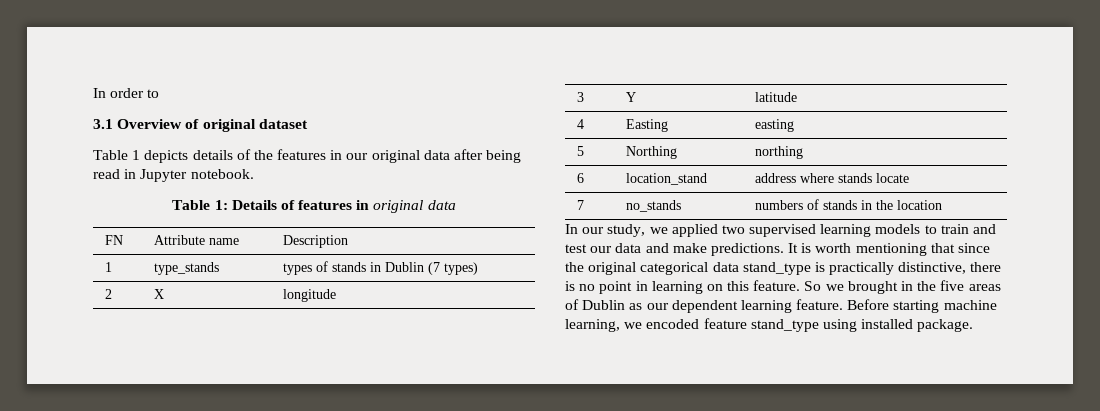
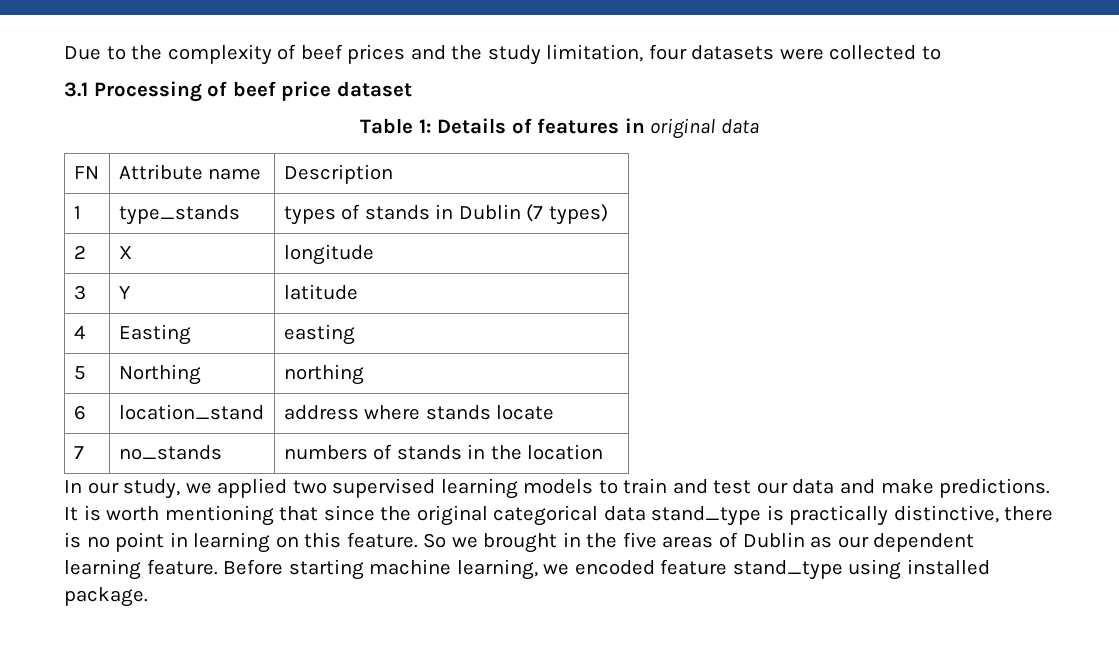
[93,88,160,98] [93,119,308,132] [93,149,522,163] [93,169,254,182] In order to // 3.1 Overview of original dataset // Table 1 depicts details of the features in our original data after being read in Jupyter notebook. -> [64,44,942,65] [64,81,412,102] Due to the complexity of beef prices and the study limitation, four datasets were collected to // 3.1 Processing of beef price dataset

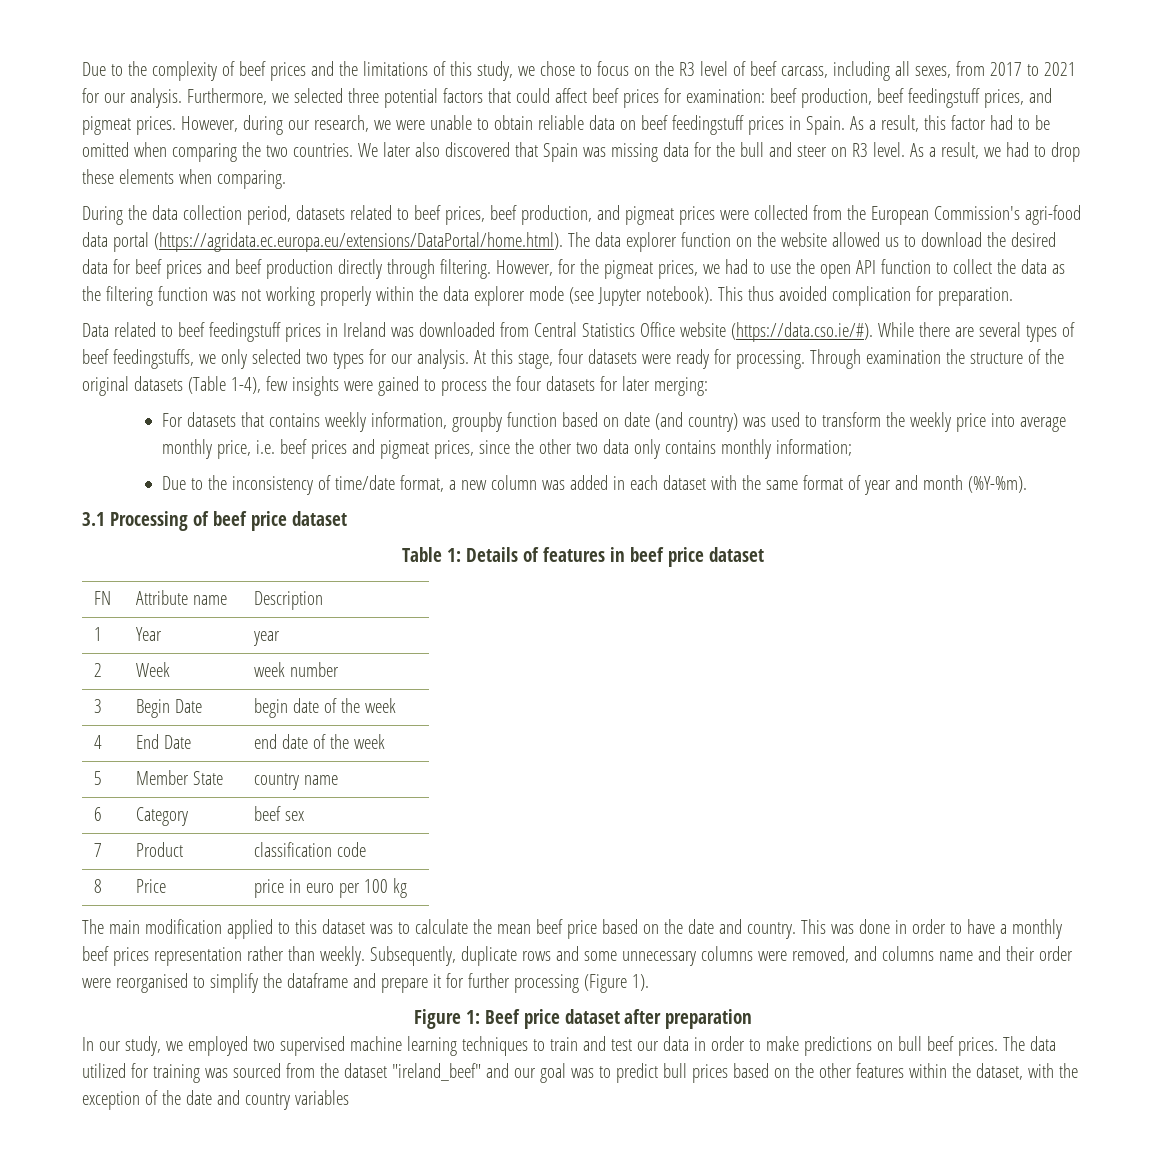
[487,44,942,65] study limitation, four datasets were collected to -> [362,61,1076,81] [82,88,1052,108] [82,115,1050,135] [82,142,1080,162] [82,169,286,189] [82,205,1081,225] [82,232,1056,252] [82,259,1065,279] [82,286,1013,306] [82,322,1075,342] [82,349,1064,369] [82,376,708,396] [161,412,1066,432] [161,439,852,459] [161,475,1027,495] limitations of this study, we chose to focus on the R3 level of beef carcass, including all sexes, from 2017 to 2021 for our analysis. Furthermore, we selected three potential factors that could affect beef prices for examination: beef production, beef feedingstuff prices, and pigmeat prices. However, during our research, we were unable to obtain reliable data on beef feedingstuff prices in Spain. As a result, this factor had to be omitted when comparing the two countries. We later also discovered that Spain was missing data for the bull and steer on R3 level. As a result, we had to drop these elements when comparing. // During the data collection period, datasets related to beef prices, beef production, and pigmeat prices were collected from the European Commission's agri-food data portal (https://agridata.ec.europa.eu/extensions/DataPortal/home.html). The data explorer function on the website allowed us to download the desired data for beef prices and beef production directly through filtering. However, for the pigmeat prices, we had to use the open API function to collect the data as the filtering function was not working properly within the data explorer mode (see Jupyter notebook). This thus avoided complication for preparation. // Data related to beef feedingstuff prices in Ireland was downloaded from Central Statistics Office website (https://data.cso.ie/#). While there are several types of beef feedingstuffs, we only selected two types for our analysis. At this stage, four datasets were ready for processing. Through examination the structure of the original datasets (Table 1-4), few insights were gained to process the four datasets for later merging: // For datasets that contains weekly information, groupby function based on date (and country) was used to transform the weekly price into average monthly price, i.e. beef prices and pigmeat prices, since the other two data only contains monthly information; // Due to the inconsistency of time/date format, a new column was added in each dataset with the same format of year and month (%Y-%m).
[650,118,759,139] original data -> [629,547,764,567] beef price dataset
[118,205,240,225] [283,204,608,225] [73,245,86,259] [118,246,132,259] [283,244,374,265] [73,285,86,300] [118,286,131,299] [283,284,358,300] [73,325,85,339] [118,324,191,345] [283,324,355,345] [73,366,86,380] [118,364,201,385] [283,364,364,385] [73,405,86,420] [118,404,264,420] [283,405,555,420] [73,446,84,459] [118,445,222,460] [283,444,604,460] type_stands | types of stands in Dublin (7 types) // 2 | X | longitude // 3 | Y | latitude // 4 | Easting | easting // 5 | Northing | northing // 6 | location_stand | address where stands locate // 7 | no_stands | numbers of stands in the location -> [136,627,163,641] [253,631,281,646] [94,663,103,677] [136,662,171,677] [254,662,340,677] [94,699,103,713] [136,699,203,718] [254,698,397,718] [94,735,103,749] [136,734,192,749] [254,734,386,749] [94,771,103,785] [136,770,224,785] [254,773,339,790] [94,807,103,821] [136,807,189,826] [254,806,305,821] [94,843,103,857] [136,842,184,857] [254,842,367,857] [94,879,103,893] [136,879,167,893] [254,878,408,898] [82,919,1062,939] [82,946,1073,966] [82,973,649,993] [413,1009,753,1029] Year | year // 2 | Week | week number // 3 | Begin Date | begin date of the week // 4 | End Date | end date of the week // 5 | Member State | country name // 6 | Category | beef sex // 7 | Product | classification code // 8 | Price | price in euro per 100 kg // The main modification applied to this dataset was to calculate the mean beef price based on the date and country. This was done in order to have a monthly beef prices representation rather than weekly. Subsequently, duplicate rows and some unnecessary columns were removed, and columns name and their order were reorganised to simplify the dataframe and prepare it for further processing (Figure 1). // Figure 1: Beef price dataset after preparation
[217,478,288,498] applied -> [187,1036,248,1056] employed
[440,478,594,499] learning models -> [349,1036,528,1056] machine learning techniques
[840,478,1051,498] [64,505,1054,526] [64,532,975,553] [64,559,990,580] [64,587,148,607] and make predictions. It is worth mentioning that since the original categorical data stand_type is practically distinctive, there is no point in learning on this feature. So we brought in the five areas of Dublin as our dependent learning feature. Before starting machine learning, we encoded feature stand_type using installed package. -> [693,1036,1056,1056] [82,1063,1078,1083] [82,1090,349,1110] in order to make predictions on bull beef prices. The data utilized for training was sourced from the dataset "ireland_beef" and our goal was to predict bull prices based on the other features within the dataset, with the exception of the date and country variables

